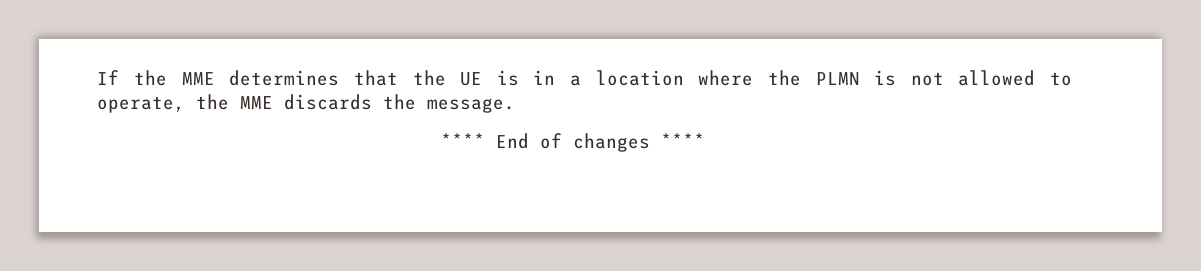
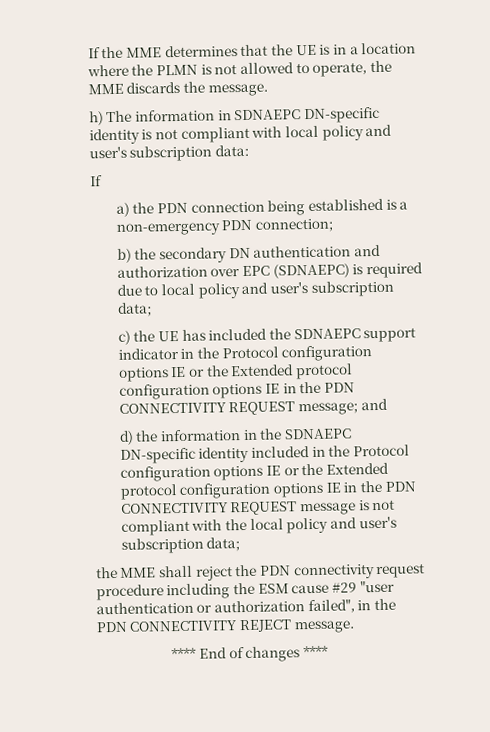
(516, 105) none -> [88,106,381,126] [88,124,393,145] [88,144,250,162] [89,175,103,187] [115,198,409,217] [115,218,333,236] [116,244,381,264] [116,262,423,279] [116,280,394,299] [117,302,152,317] [117,327,417,345] [117,345,373,362] [118,363,353,382] [118,381,355,400] [118,398,388,416] [118,428,352,445] [119,444,410,464] [119,462,389,482] [119,480,416,500] [120,499,396,516] [120,516,397,536] [120,537,241,554] [95,563,426,581] [95,580,395,601] [95,598,397,615] [95,619,355,634] // h) The information in SDNAEPC DN-specific identity is not compliant with local policy and user's subscription data: // If // a) the PDN connection being established is a non-emergency PDN connection; // b) the secondary DN authentication and authorization over EPC (SDNAEPC) is required due to local policy and user's subscription data; // c) the UE has included the SDNAEPC support indicator in the Protocol configuration options IE or the Extended protocol configuration options IE in the PDN CONNECTIVITY REQUEST message; and // d) the information in the SDNAEPC DN-specific identity included in the Protocol configuration options IE or the Extended protocol configuration options IE in the PDN CONNECTIVITY REQUEST message is not compliant with the local policy and user's subscription data; // the MME shall reject the PDN connectivity request procedure including the ESM cause #29 "user authentication or authorization failed", in the PDN CONNECTIVITY REJECT message.

